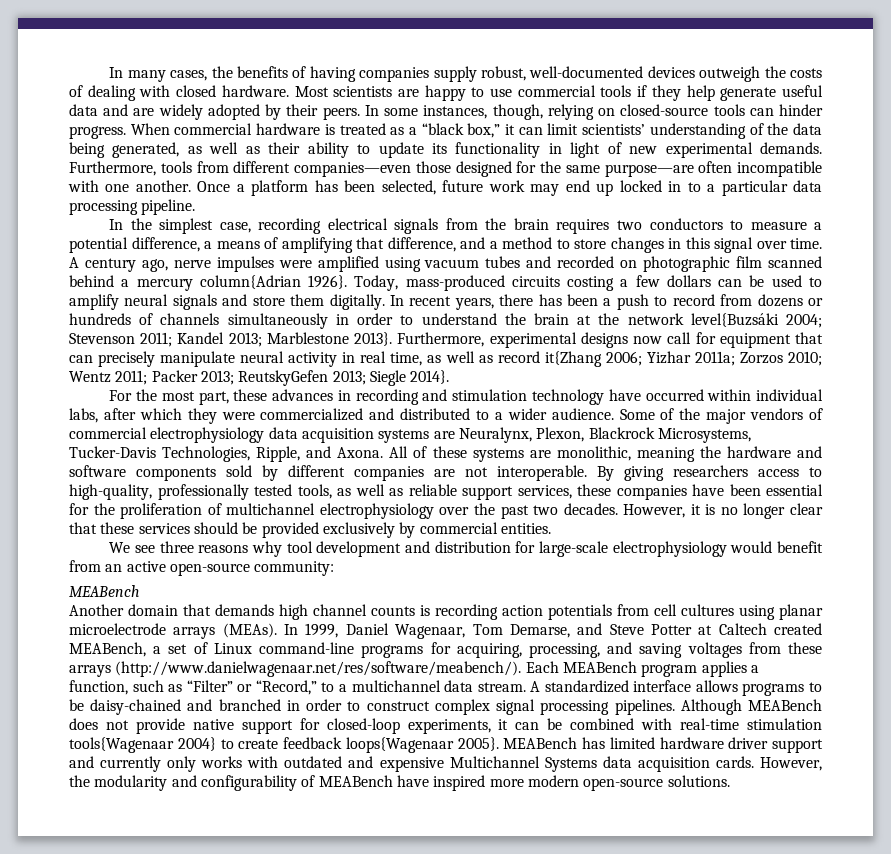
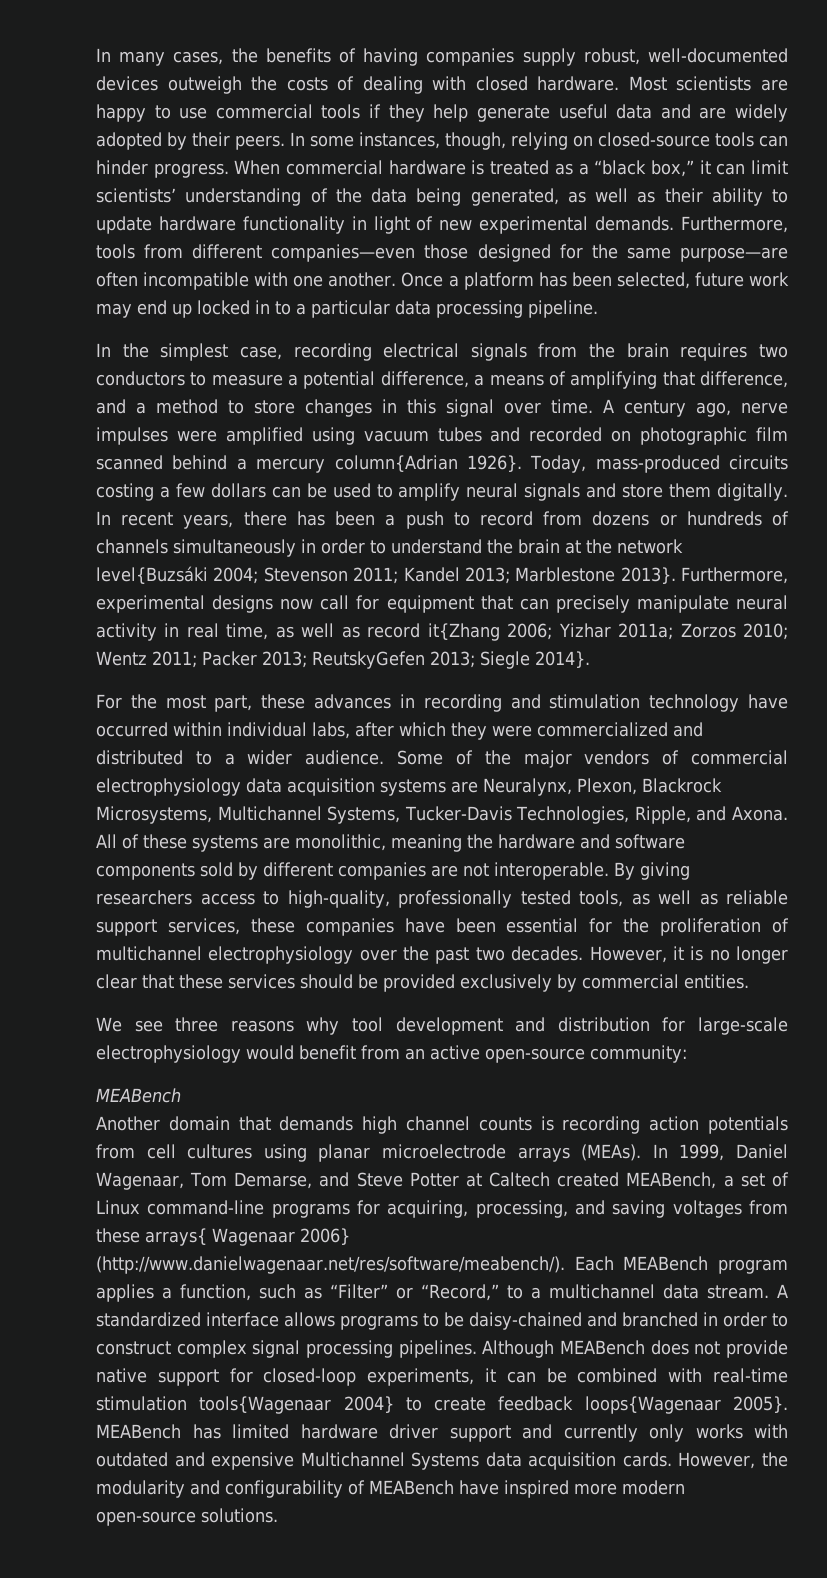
[431,143,447,154] its -> [158,216,236,231] hardware
(751, 435) none -> [217,806,401,824] Multichannel Systems,
[69,665,111,677] arrays -> [145,1228,350,1246] arrays{ Wagenaar 2006}

